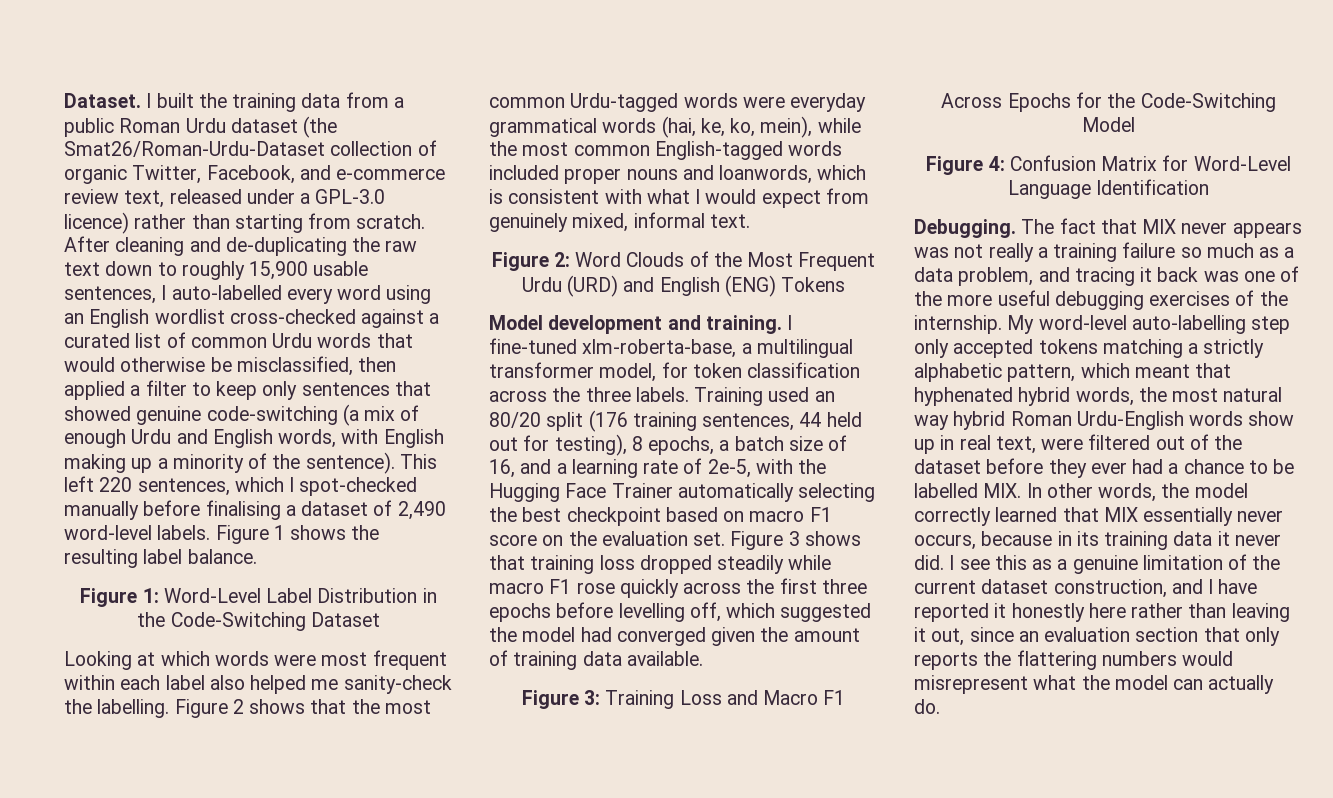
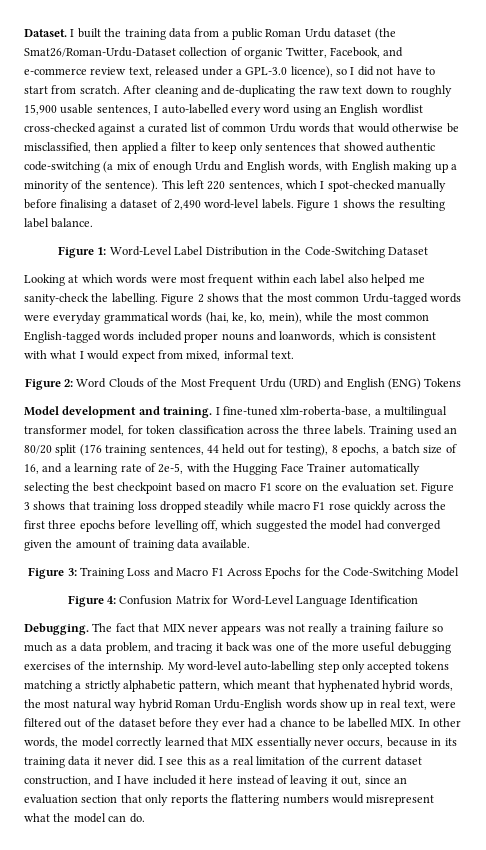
[64,212,303,234] licence) rather than starting -> [290,66,435,78] [24,86,48,94] licence), so I did not have to start
[136,406,202,425] genuine -> [386,142,436,152] authentic
[489,213,568,232] genuinely -> (183, 354) none
[1072,555,1138,574] genuine -> [232,756,254,765] real
[914,603,1227,622] reported it honestly here rather than -> [152,775,288,785] included it here instead of
[1208,675,1275,694] actually -> (127, 818) none

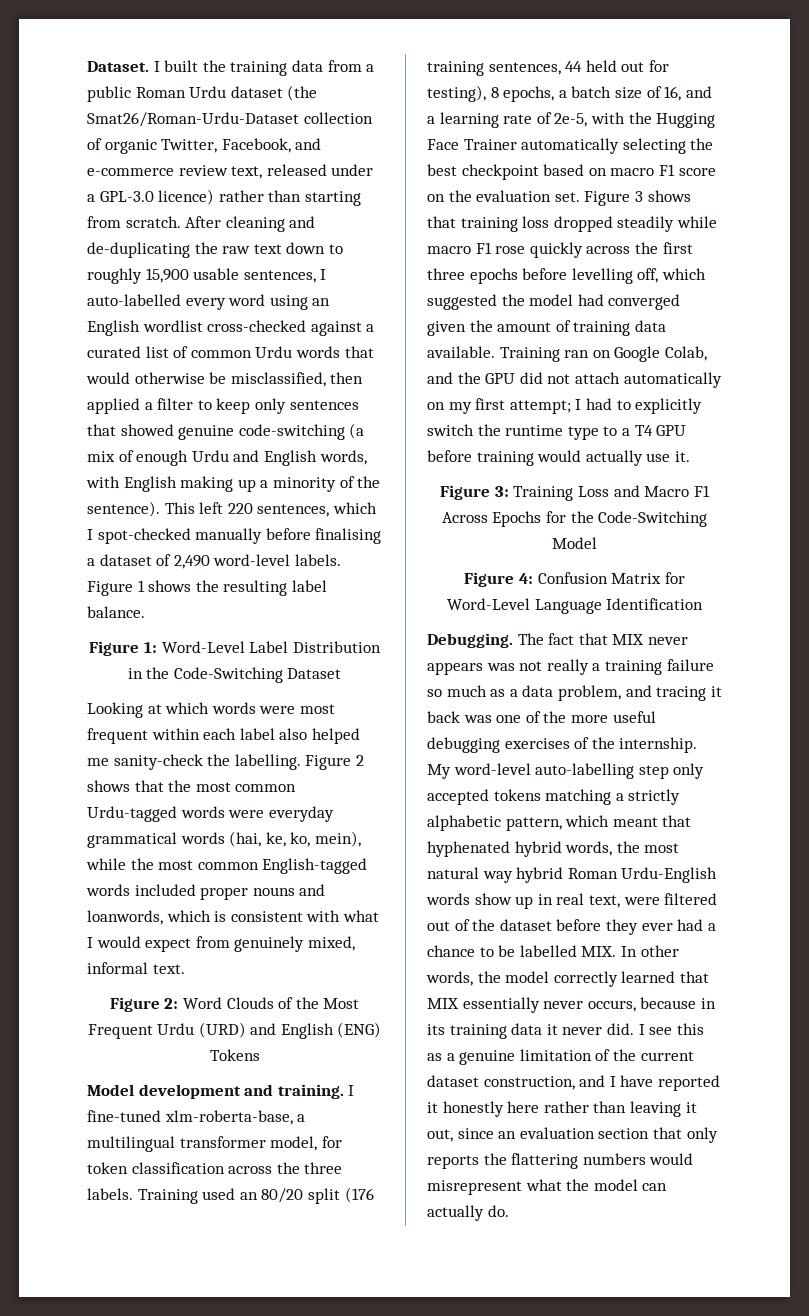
[290,66,435,78] [24,86,48,94] licence), so I did not have to start -> [158,189,361,206] licence) rather than starting
[386,142,436,152] authentic -> [178,425,235,440] genuine
(183, 354) none -> [234,936,305,952] genuinely
(251, 544) none -> [499,346,707,362] [427,372,722,388] [427,398,703,414] [427,424,687,440] [427,450,690,466] Training ran on Google Colab, and the GPU did not attach automatically on my first attempt; I had to explicitly switch the runtime type to a T4 GPU before training would actually use it.
[232,756,254,765] real -> [459,1050,516,1065] genuine
[152,775,288,785] included it here instead of -> [657,1075,720,1091] [427,1101,627,1117] reported it honestly here rather than
(127, 818) none -> [427,1205,484,1221] actually

